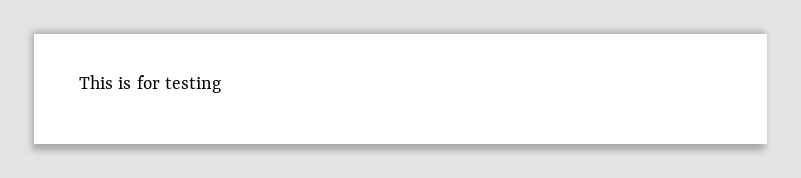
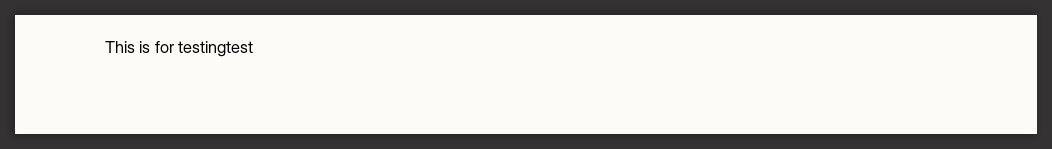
[164,77,221,93] testing -> [178,41,254,57] testingtest

